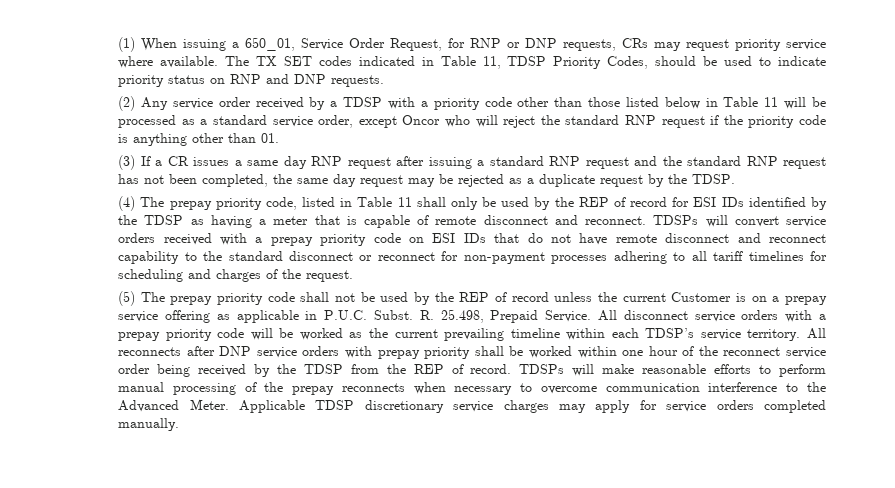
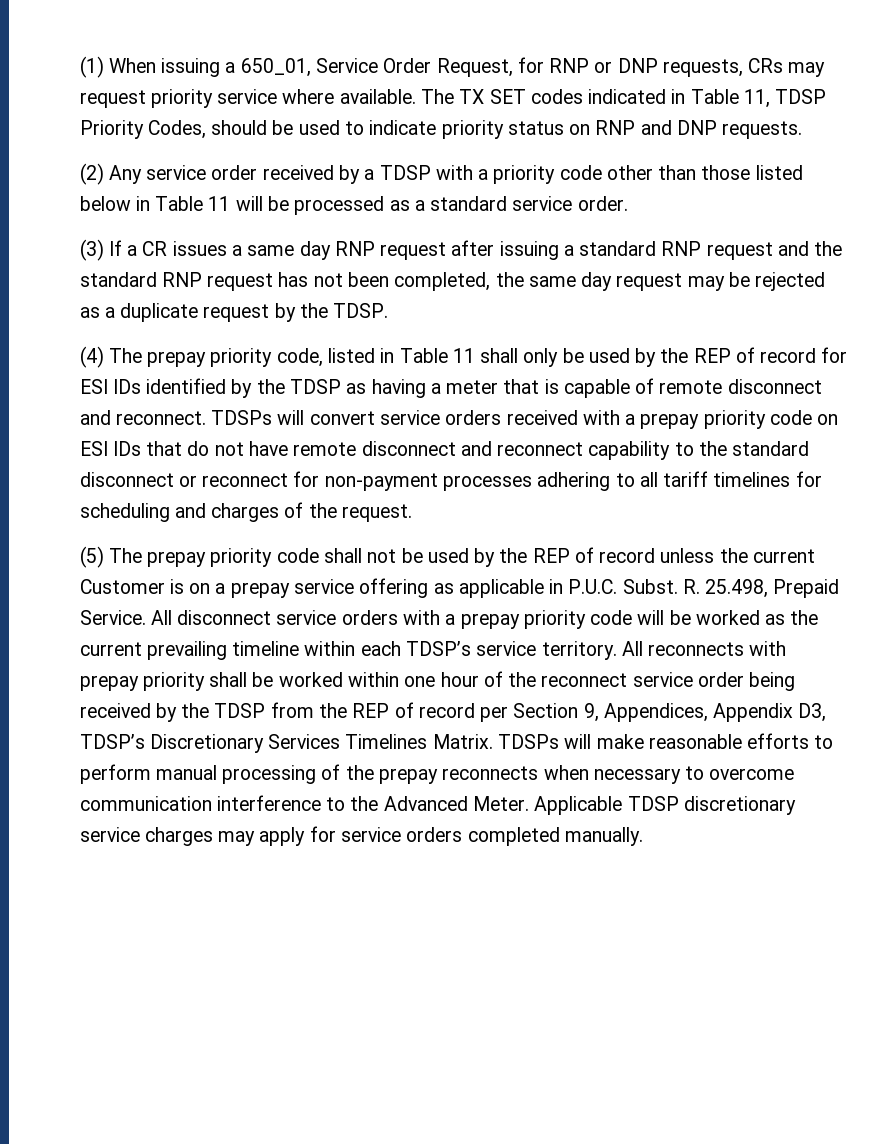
[318,115,826,128] [118,133,280,146] order, except Oncor who will reject the standard RNP request if the priority code is anything other than 01. -> [577,196,628,211] order.
[186,346,340,358] after DNP service orders -> (745, 649) none
[470,364,512,374] record. -> [418,703,827,722] [79,734,493,753] record per Section 9, Appendices, Appendix D3, TDSP’s Discretionary Services Timelines Matrix.

